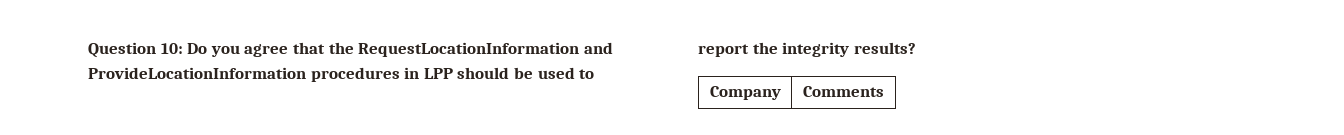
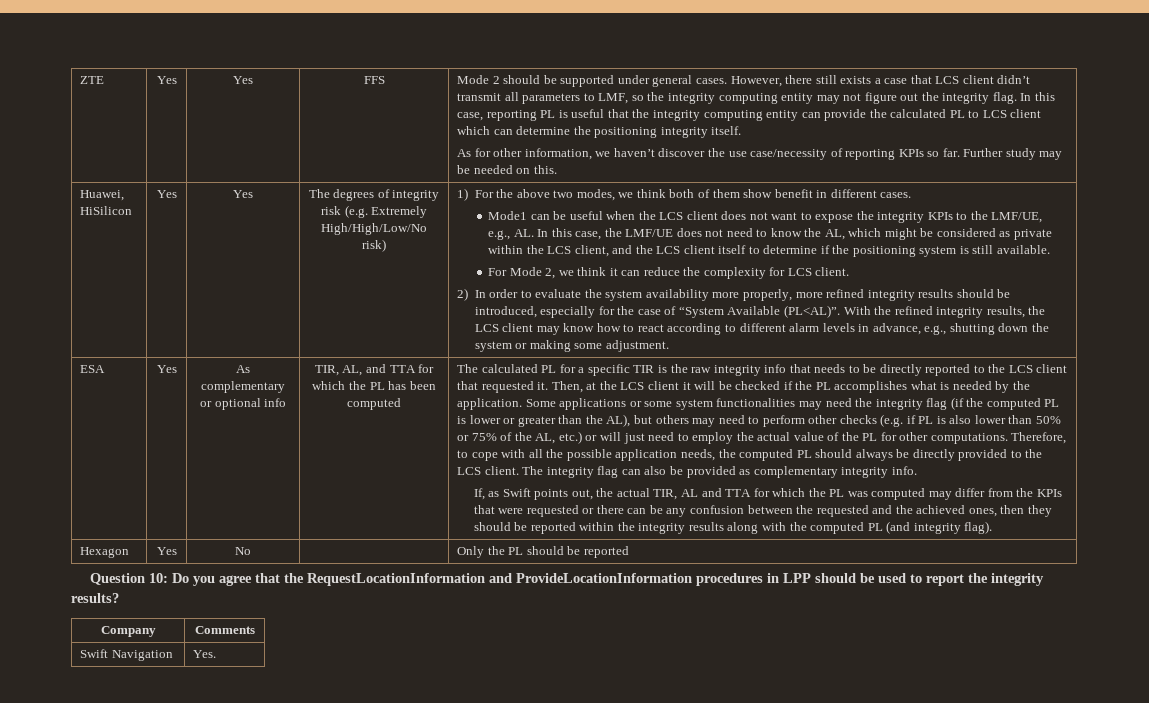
(88, 50) none -> [80,76,105,84] [156,76,177,84] [233,76,253,84] [363,76,385,84] [457,75,1031,87] [457,92,1055,104] [457,109,1042,121] [457,126,742,138] [457,148,1063,160] [457,165,557,174] [80,190,125,201] [80,206,133,215] [156,190,177,198] [233,190,253,198] [308,189,440,201] [320,205,428,218] [321,223,427,235] [362,239,386,252] [457,188,912,201] [488,211,1043,223] [488,228,1052,240] [488,245,1050,257] [488,267,850,279] [457,288,1011,301] [474,305,1046,318] [474,323,1049,335] [474,340,669,352] [80,365,106,373] [156,365,177,373] [236,365,250,373] [201,381,285,393] [199,398,287,410] [314,364,435,376] [312,381,436,390] [347,398,401,410] [457,364,1068,376] [457,381,1030,393] [457,397,1060,410] [457,414,1061,427] [457,431,1067,444] [457,449,1043,461] [457,466,917,478] [473,488,1062,500] [473,505,1052,517] [473,521,993,534] [80,547,130,558] [156,547,177,555] [235,547,251,555] [457,546,629,558] ZTE | Yes | Yes | FFS | Mode 2 should be supported under general cases. However, there still exists a case that LCS client didn’t transmit all parameters to LMF, so the integrity computing entity may not figure out the integrity flag. In this case, reporting PL is useful that the integrity computing entity can provide the calculated PL to LCS client which can determine the positioning integrity itself. // As for other information, we haven’t discover the use case/necessity of reporting KPIs so far. Further study may be needed on this. // Huawei, HiSilicon | Yes | Yes | The degrees of integrity risk (e.g. Extremely High/High/Low/No risk) | 1) For the above two modes, we think both of them show benefit in different cases. // Mode1 can be useful when the LCS client does not want to expose the integrity KPIs to the LMF/UE, e.g., AL. In this case, the LMF/UE does not need to know the AL, which might be considered as private within the LCS client, and the LCS client itself to determine if the positioning system is still available. // For Mode 2, we think it can reduce the complexity for LCS client. // 2) In order to evaluate the system availability more properly, more refined integrity results should be introduced, especially for the case of “System Available (PL<AL)”. With the refined integrity results, the LCS client may know how to react according to different alarm levels in advance, e.g., shutting down the system or making some adjustment. // ESA | Yes | As complementary or optional info | TIR, AL, and TTA for which the PL has been computed | The calculated PL for a specific TIR is the raw integrity info that needs to be directly reported to the LCS client that requested it. Then, at the LCS client it will be checked if the PL accomplishes what is needed by the application. Some applications or some system functionalities may need the integrity flag (if the computed PL is lower or greater than the AL), but others may need to perform other checks (e.g. if PL is also lower than 50% or 75% of the AL, etc.) or will just need to employ the actual value of the PL for other computations. Therefore, to cope with all the possible application needs, the computed PL should always be directly provided to the LCS client. The integrity flag can also be provided as complementary integrity info. // If, as Swift points out, the actual TIR, AL and TTA for which the PL was computed may differ from the KPIs that were requested or there can be any confusion between the requested and the achieved ones, then they should be reported within the integrity results along with the computed PL (and integrity flag). // Hexagon | Yes | No | | Only the PL should be reported //
(884, 91) none -> [80,649,173,661] [193,650,217,658] // Swift Navigation | Yes.

